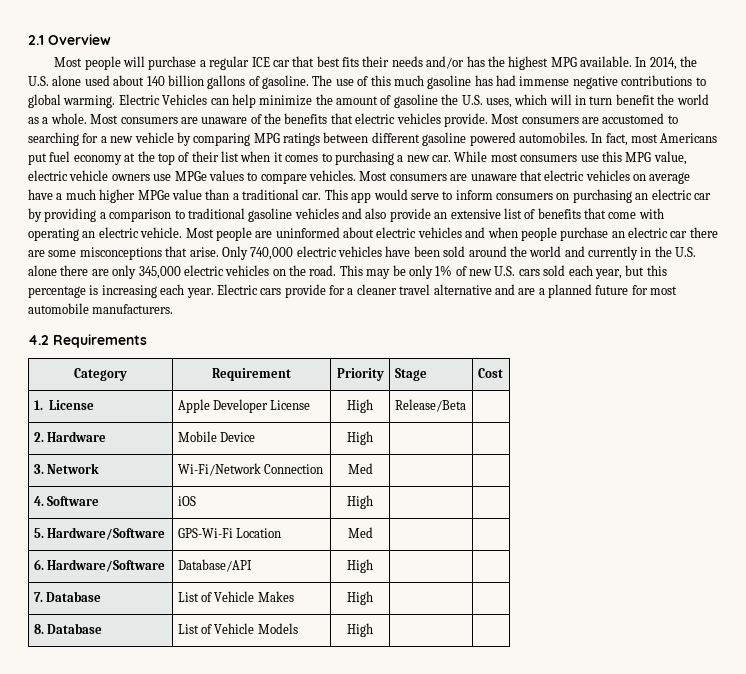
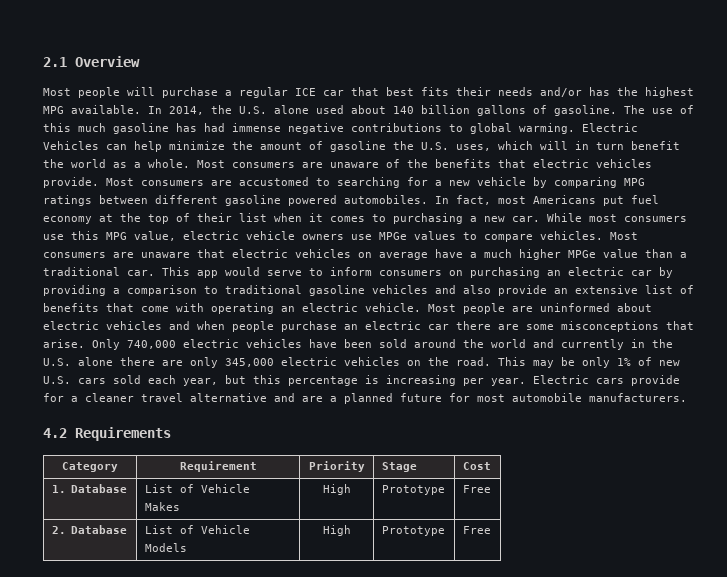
[160,284,185,295] each -> [463,378,484,386] per
[48,400,94,410] [177,399,311,413] [347,399,373,413] [394,399,466,412] [33,431,106,442] [177,431,255,442] [347,431,373,445] [33,463,99,474] [177,463,323,476] [347,463,373,474] [33,496,99,506] [177,496,196,506] [347,495,373,509] [33,527,165,540] [177,528,281,538] [347,527,373,538] [33,559,165,572] [177,559,252,572] [347,559,373,573] [33,592,43,602] License | Apple Developer License | High | Release/Beta | // 2. Hardware | Mobile Device | High | | // 3. Network | Wi-Fi/Network Connection | Med | | // 4. Software | iOS | High | | // 5. Hardware/Software | GPS-Wi-Fi Location | Med | | // 6. Hardware/Software | Database/API | High | | // 7. -> (66, 489) none
[33,624,44,634] | // 8. -> [381,485,445,495] [462,485,491,493] [51,526,66,534] Prototype | Free // 2.
(373, 630) | -> [381,526,445,536] [462,526,491,534] Prototype | Free

